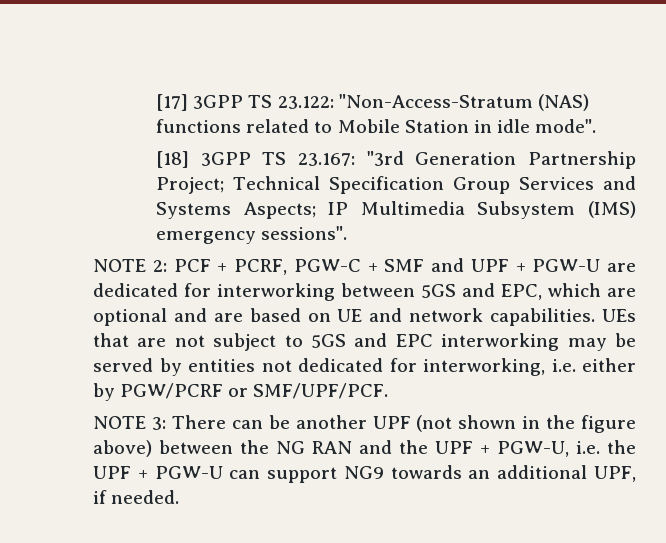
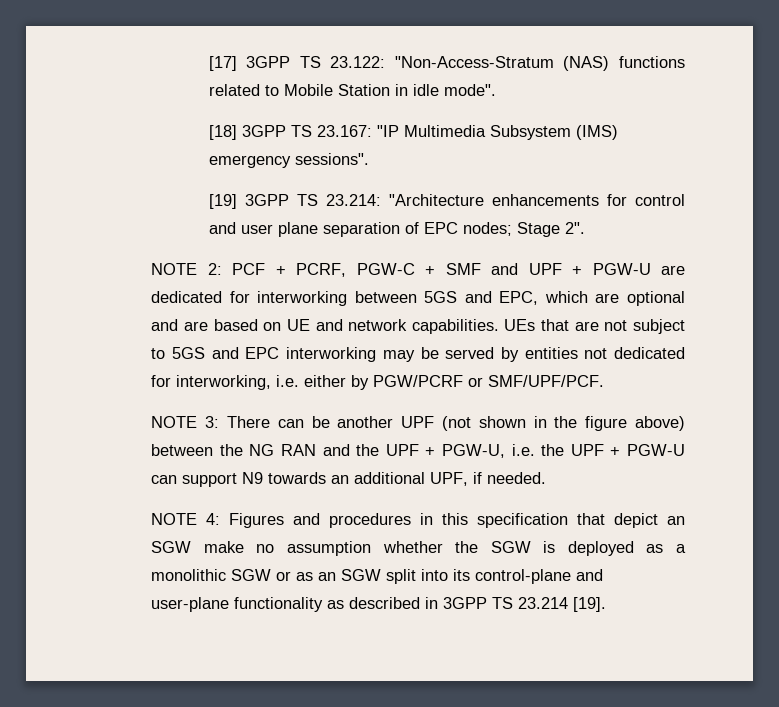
[366,151,637,169] [156,176,636,194] [156,202,349,219] "3rd Generation Partnership Project; Technical Specification Group Services and Systems Aspects; IP -> [376,125,399,137] "IP
(348, 233) none -> [208,194,685,209] [208,222,585,237] // [19] 3GPP TS 23.214: "Architecture enhancements for control and user plane separation of EPC nodes; Stage 2".
[343,466,384,479] NG9 -> [242,472,264,484] N9
(180, 497) none -> [151,513,686,528] [151,541,686,556] [151,569,604,584] [151,597,607,612] // NOTE 4: Figures and procedures in this specification that depict an SGW make no assumption whether the SGW is deployed as a monolithic SGW or as an SGW split into its control-plane and user-plane functionality as described in 3GPP TS 23.214 [19].

